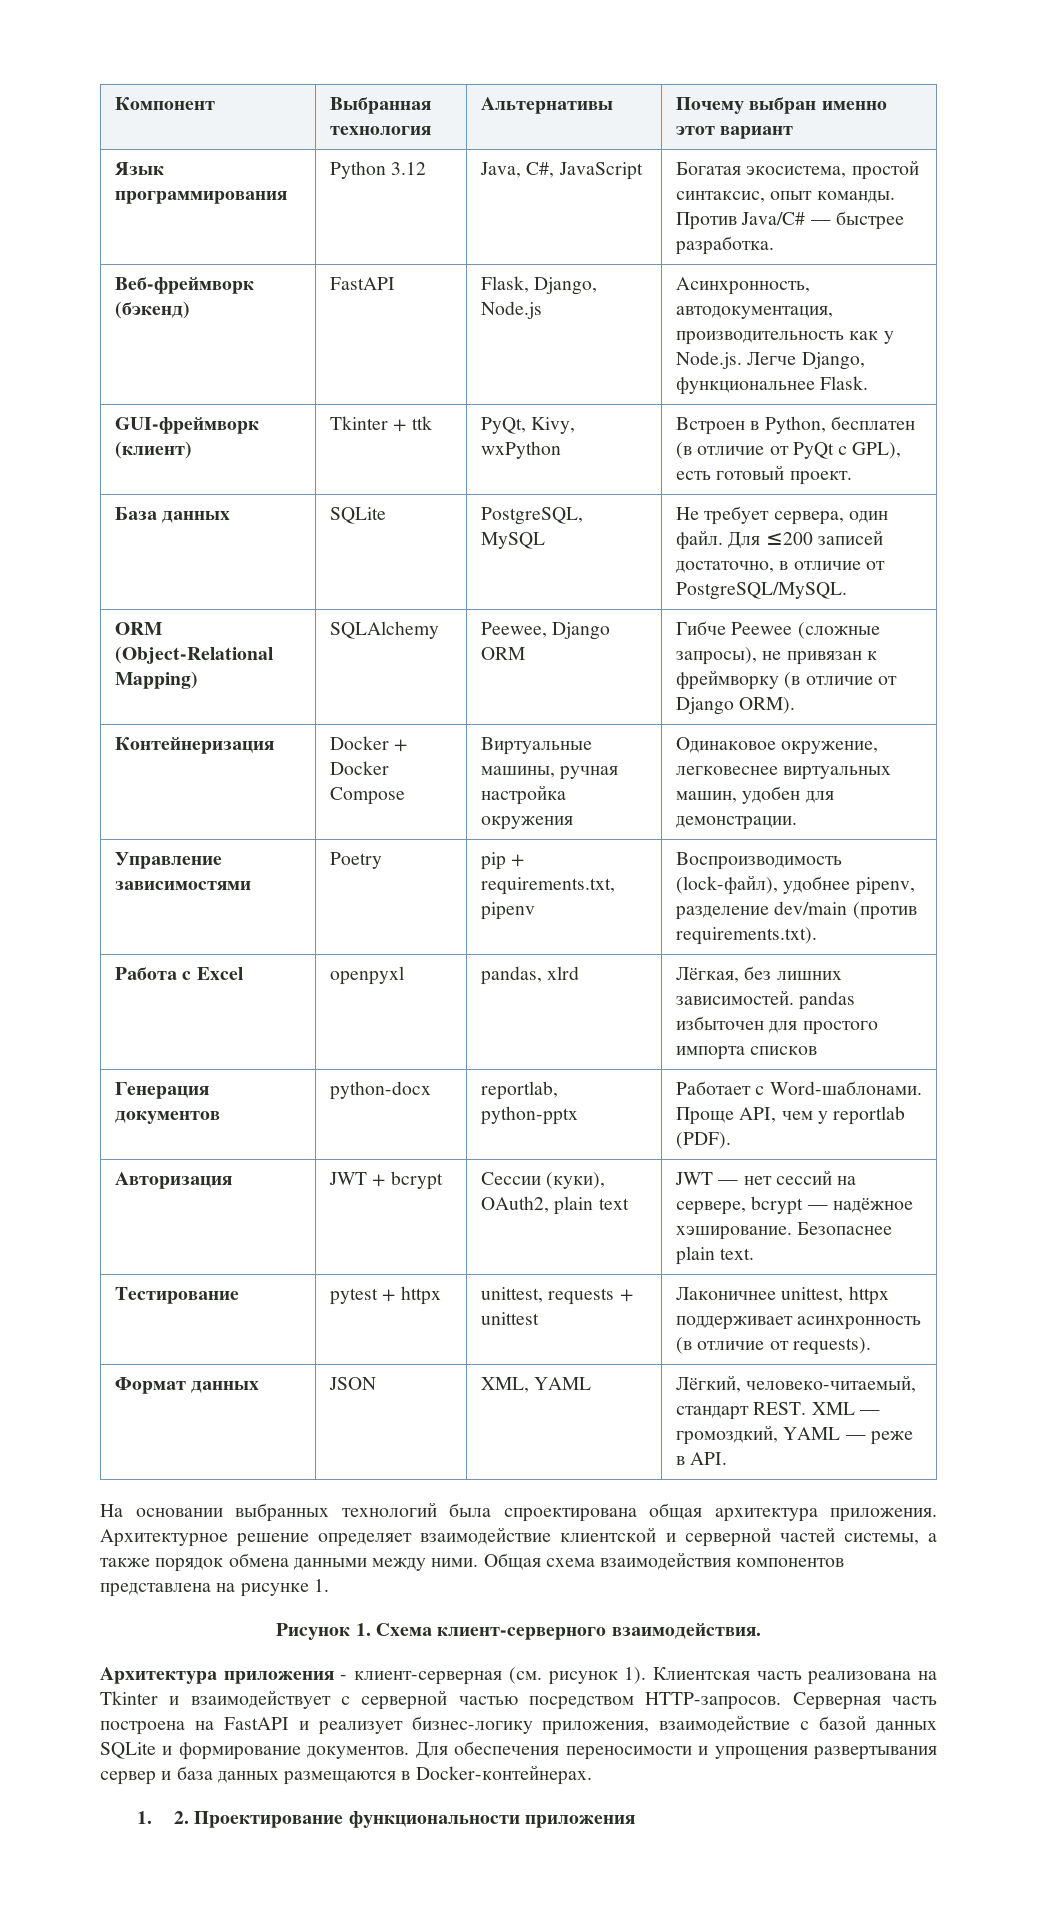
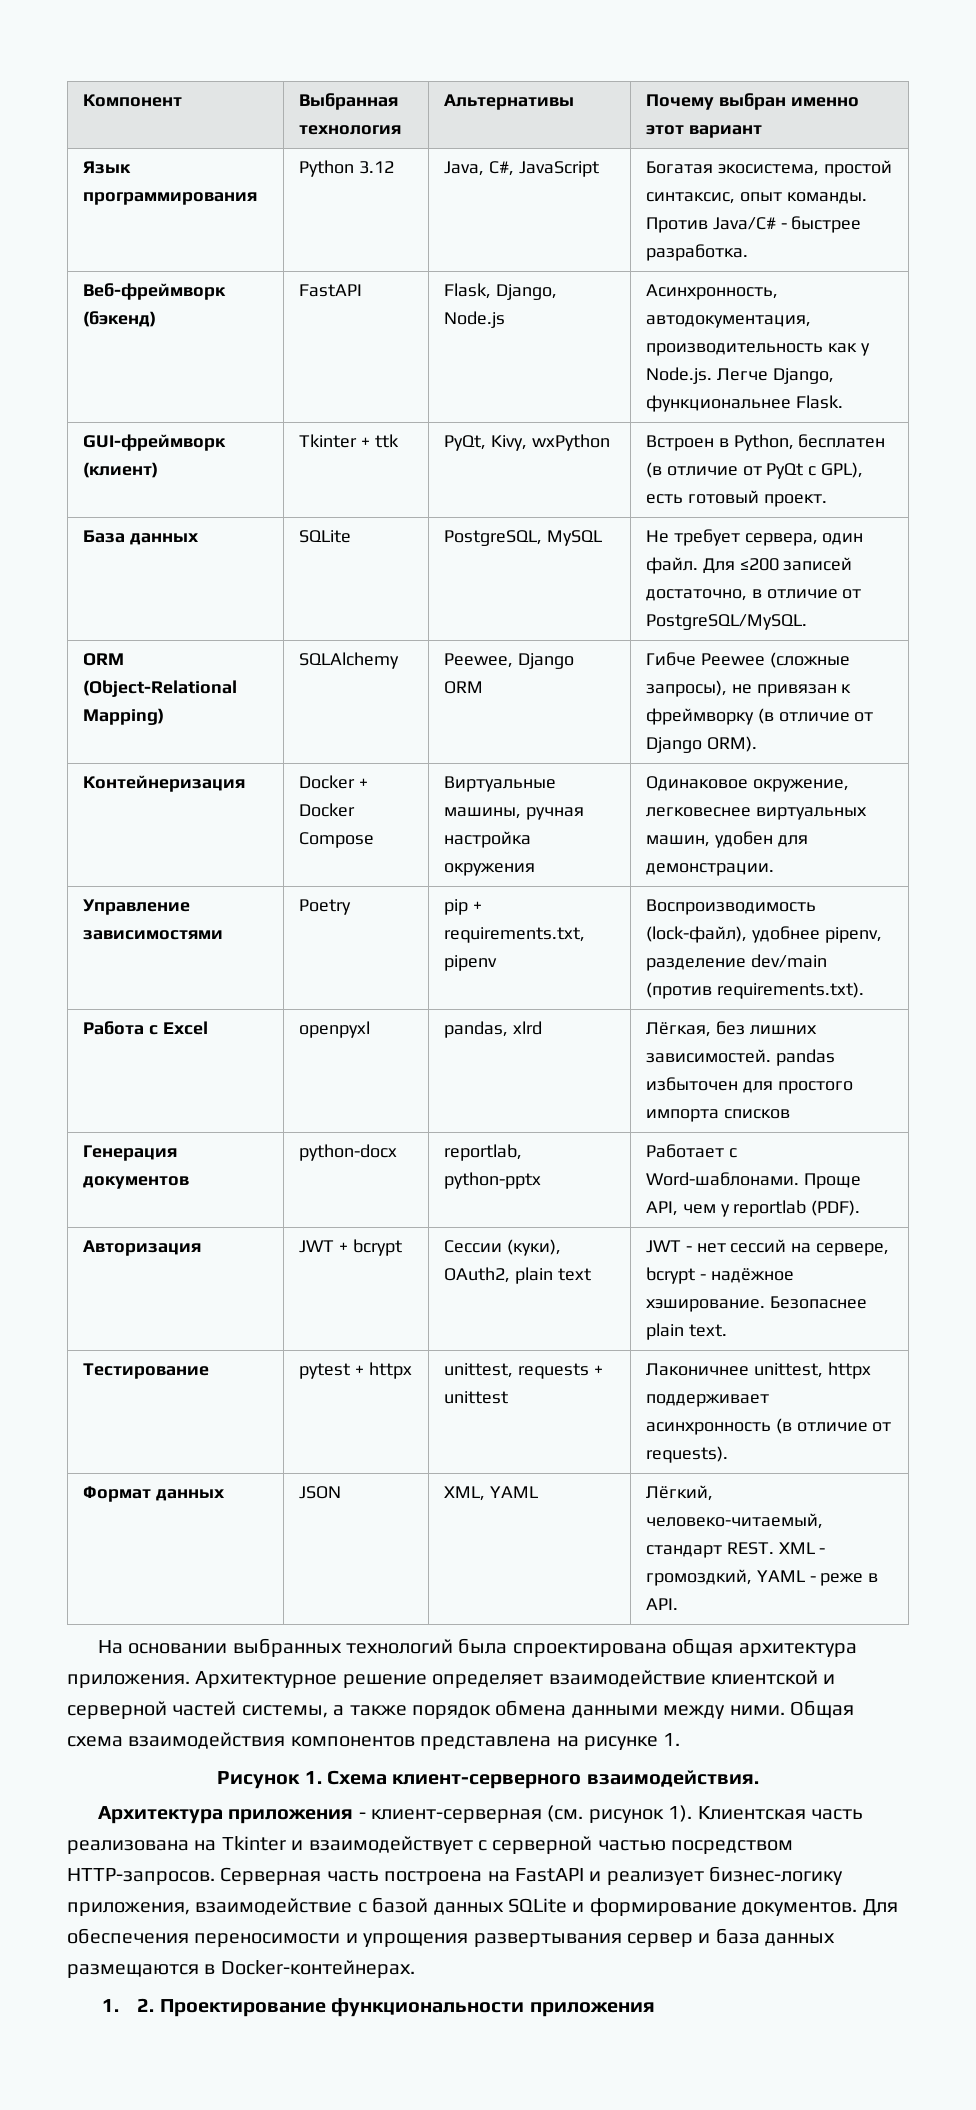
[810,220,831,225] — -> [780,223,787,229] -
[718,1180,739,1185] — -> [685,1246,692,1252] -
[807,1205,828,1210] — -> [699,1274,706,1280] -
[859,1410,880,1415] — -> [819,1548,826,1554] -
[845,1435,866,1440] — -> [809,1576,816,1582] -

